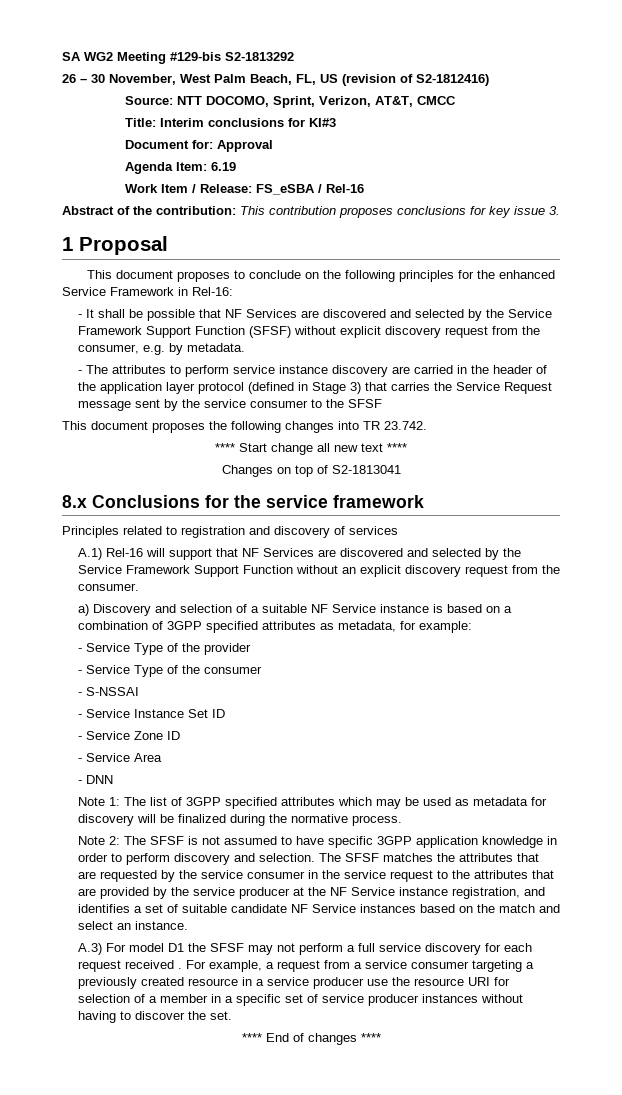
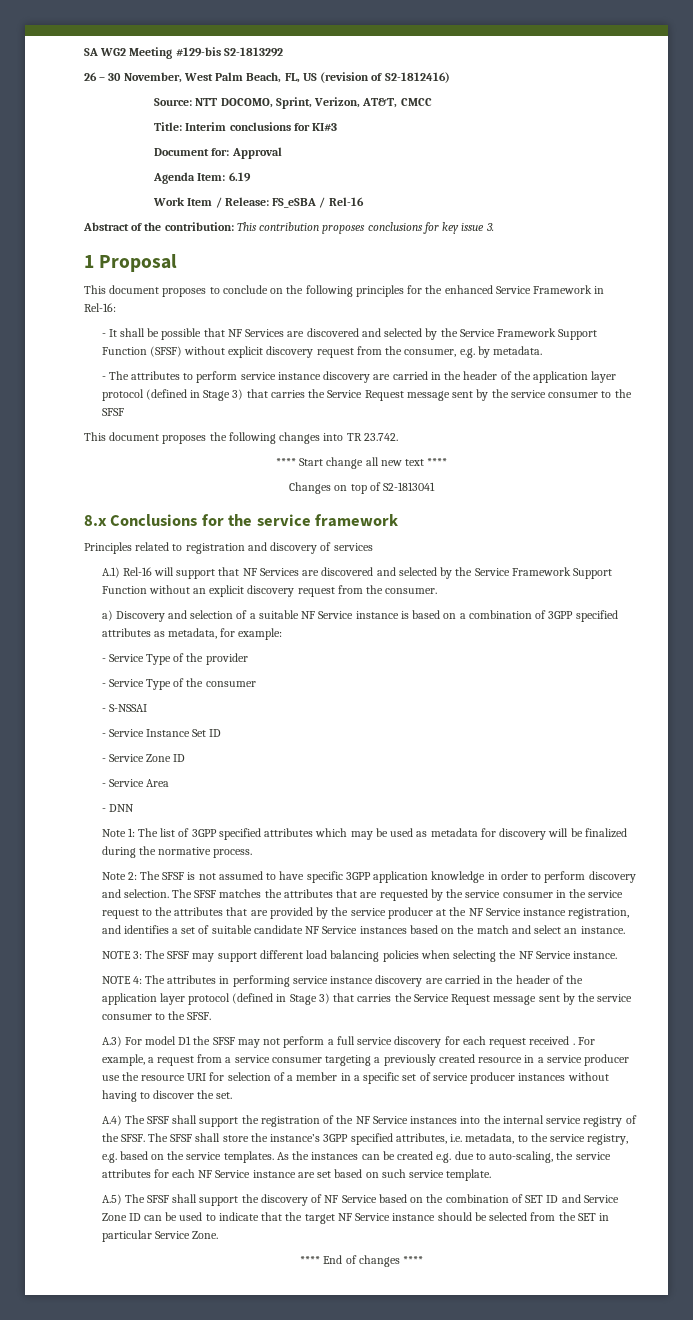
(188, 925) none -> [101,950,618,962] [101,975,584,987] [101,993,633,1005] [101,1011,212,1020] // NOTE 3: The SFSF may support different load balancing policies when selecting the NF Service instance. // NOTE 4: The attributes in performing service instance discovery are carried in the header of the application layer protocol (defined in Stage 3) that carries the Service Request message sent by the service consumer to the SFSF.
(232, 1015) none -> [101,1115,637,1127] [101,1133,629,1145] [101,1151,611,1163] [101,1169,492,1181] [101,1194,619,1206] [101,1212,610,1224] [101,1230,219,1242] // A.4) The SFSF shall support the registration of the NF Service instances into the internal service registry of the SFSF. The SFSF shall store the instance’s 3GPP specified attributes, i.e. metadata, to the service registry, e.g. based on the service templates. As the instances can be created e.g. due to auto-scaling, the service attributes for each NF Service instance are set based on such service template. // A.5) The SFSF shall support the discovery of NF Service based on the combination of SET ID and Service Zone ID can be used to indicate that the target NF Service instance should be selected from the SET in particular Service Zone.

